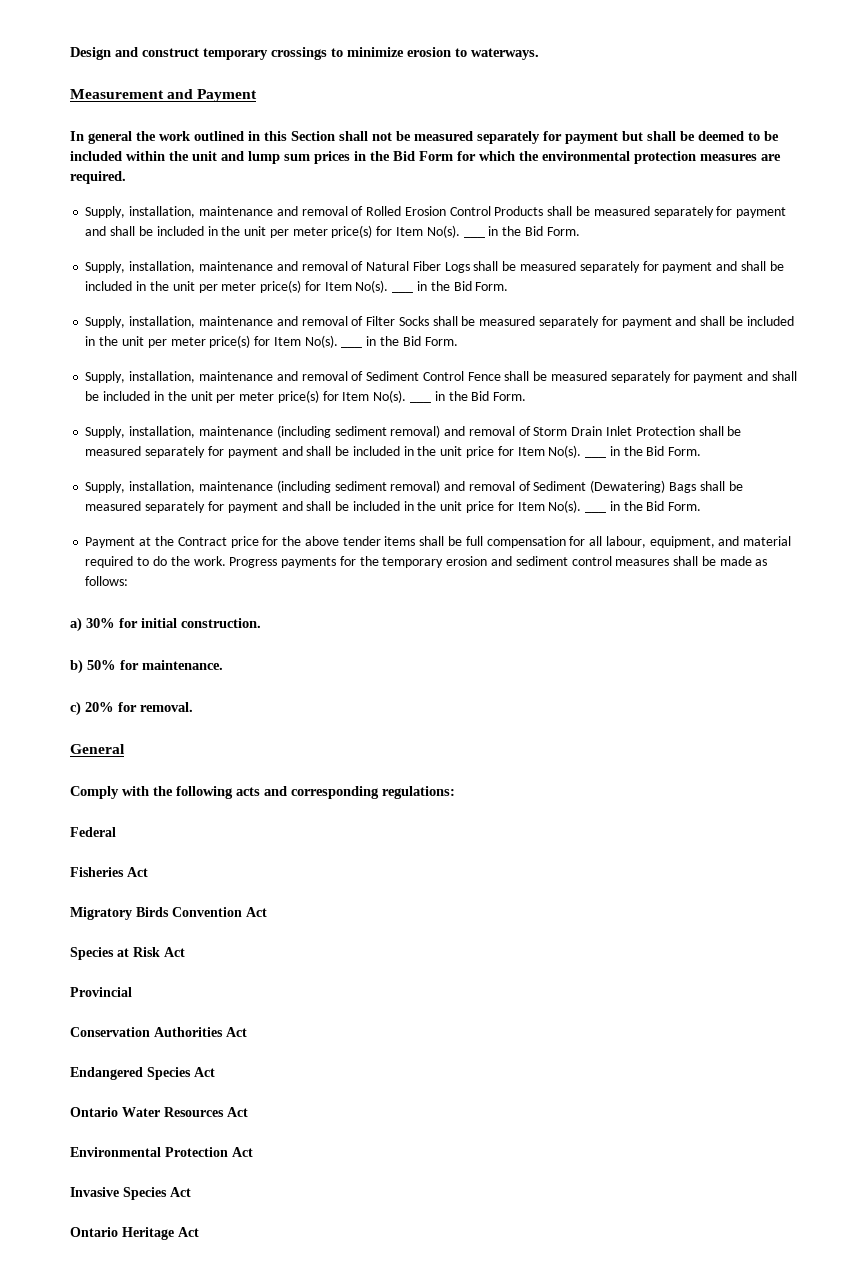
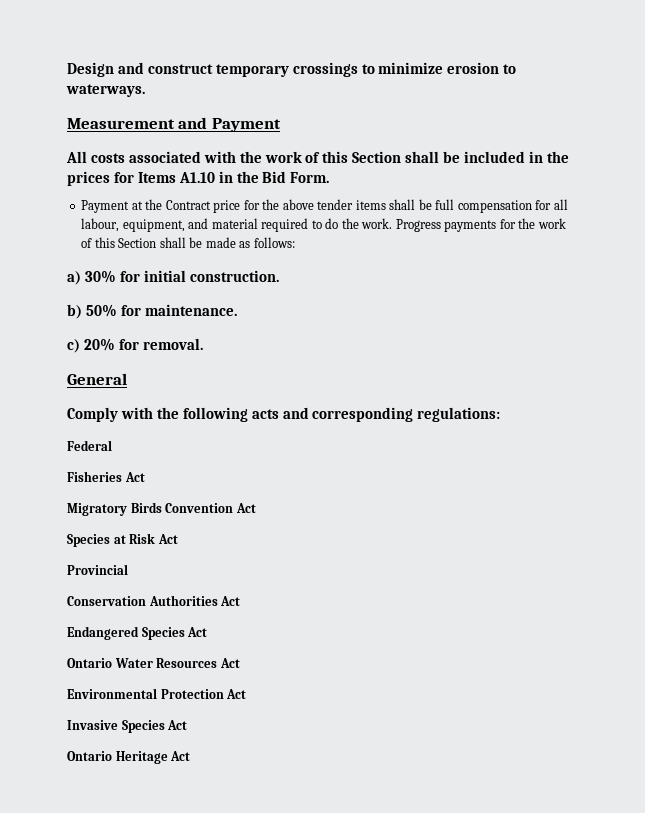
[70,131,779,144] [70,151,781,164] [70,171,126,184] [85,206,787,218] [85,225,485,238] [488,226,580,236] [85,261,784,273] [85,280,414,293] [416,281,509,291] [85,316,794,328] [85,335,363,348] [366,336,458,346] [85,371,797,383] [85,390,431,403] [434,391,527,401] [85,425,742,438] [85,445,607,458] [609,446,702,456] [85,480,743,493] [85,500,607,513] In general the work outlined in this Section shall not be measured separately for payment but shall be deemed to be included within the unit and lump sum prices in the Bid Form for which the environmental protection measures are required. // Supply, installation, maintenance and removal of Rolled Erosion Control Products shall be measured separately for payment and shall be included in the unit per meter price(s) for Item No(s). ___ in the Bid Form. // Supply, installation, maintenance and removal of Natural Fiber Logs shall be measured separately for payment and shall be included in the unit per meter price(s) for Item No(s). ___ in the Bid Form. // Supply, installation, maintenance and removal of Filter Socks shall be measured separately for payment and shall be included in the unit per meter price(s) for Item No(s). ___ in the Bid Form. // Supply, installation, maintenance and removal of Sediment Control Fence shall be measured separately for payment and shall be included in the unit per meter price(s) for Item No(s). ___ in the Bid Form. // Supply, installation, maintenance (including sediment removal) and removal of Storm Drain Inlet Protection shall be measured separately for payment and shall be included in the unit price for Item No(s). ___ in the Bid Form. // Supply, installation, maintenance (including sediment removal) and removal of Sediment (Dewatering) Bags shall be measured separately for payment and shall be included in the unit price for Item No(s). ___ -> [66,151,569,163] [67,171,215,186] All costs associated with the work of this Section shall be included in the prices for Items A1.10
[382,556,670,568] temporary erosion and sediment control measures -> [537,218,566,229] [81,237,157,248] work of this Section

